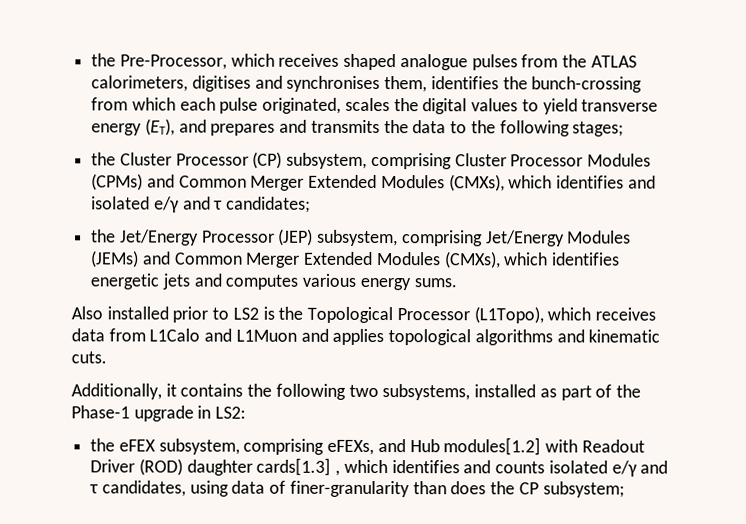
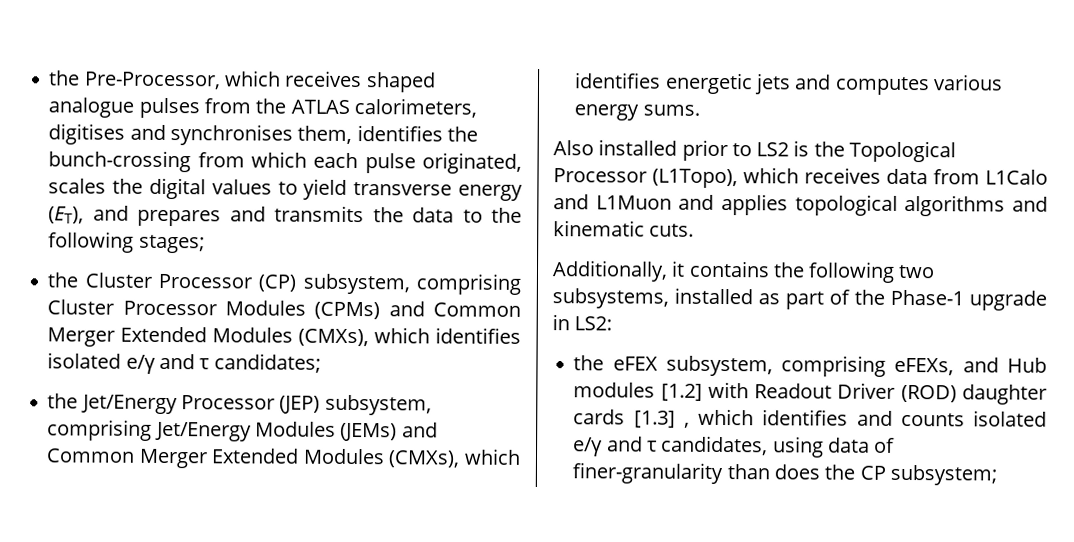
[627,175,656,189] and -> (521, 335) none
[443,437,542,456] modules[1.2] -> [573,382,703,401] modules [1.2]
[256,457,332,476] cards[1.3] -> [573,409,676,428] cards [1.3]

